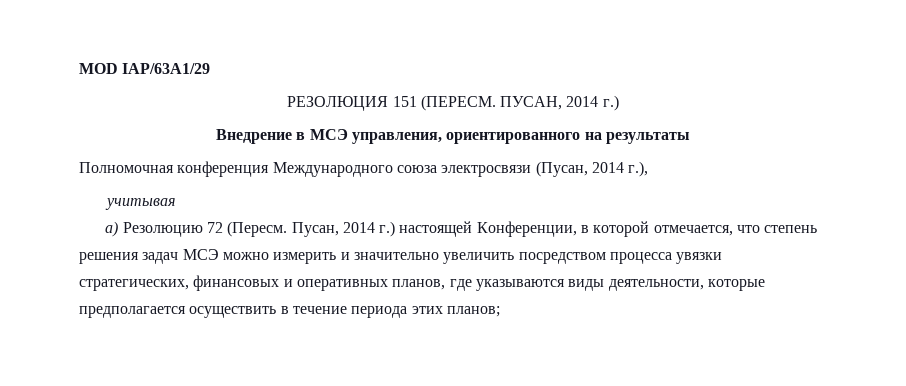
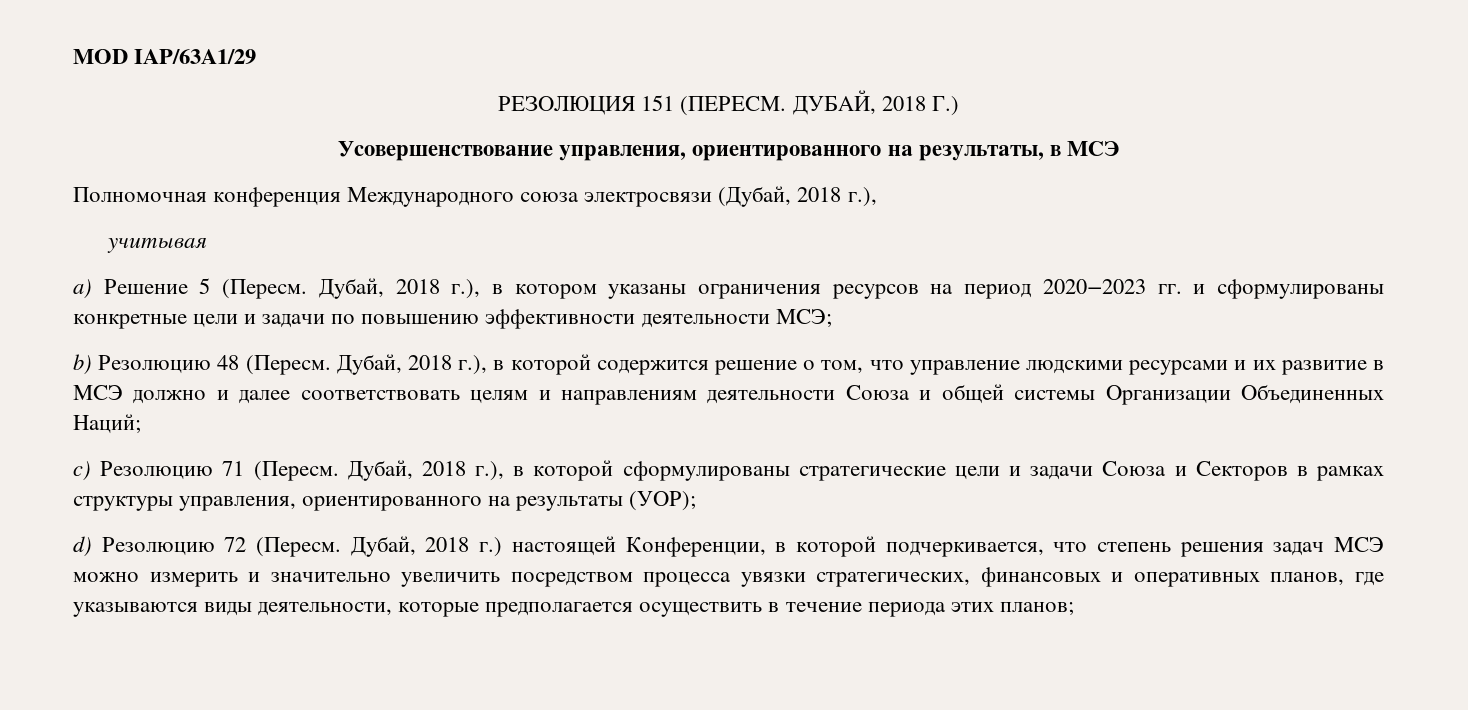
[500,95,619,111] [216,129,690,144] ПУСАН, 2014 г.) // Внедрение в МСЭ управления, ориентированного на результаты -> [792,90,959,116] [338,141,1119,161] ДУБАЙ, 2018 Г.) // Усовершенствование управления, ориентированного на результаты, в МСЭ
[535,161,624,177] (Пусан, 2014 -> [718,186,842,207] (Дубай, 2018
(119, 229) none -> [103,278,1385,299] [73,309,832,329] [73,354,1385,375] [73,384,1384,405] [73,414,141,434] [73,460,1385,481] [73,491,697,511] [73,536,92,557] Решение 5 (Пересм. Дубай, 2018 г.), в котором указаны ограничения ресурсов на период 2020−2023 гг. и сформулированы конкретные цели и задачи по повышению эффективности деятельности МСЭ; // b) Резолюцию 48 (Пересм. Дубай, 2018 г.), в которой содержится решение о том, что управление людскими ресурсами и их развитие в МСЭ должно и далее соответствовать целям и направлениям деятельности Союза и общей системы Организации Объединенных Наций; // с) Резолюцию 71 (Пересм. Дубай, 2018 г.), в которой сформулированы стратегические цели и задачи Союза и Секторов в рамках структуры управления, ориентированного на результаты (УОР); // d)
[291,222,375,237] Пусан, 2014 -> [350,536,470,557] Дубай, 2018
[653,225,733,236] отмечается, -> [885,542,1044,557] подчеркивается,

